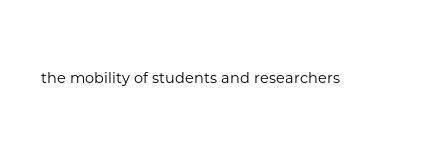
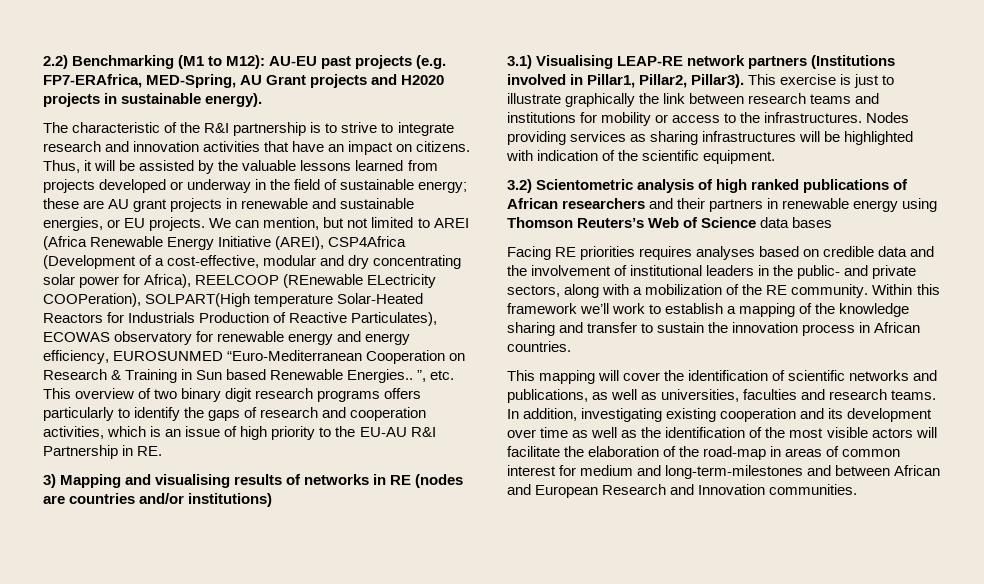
[41,72,340,86] the mobility of students and researchers -> [43,55,447,69] [43,74,445,88] [43,93,263,107] [43,122,454,136] [43,141,471,155] [43,160,438,174] [43,179,468,193] [43,198,415,212] [43,217,469,231] [43,236,407,250] [43,255,462,269] [43,274,437,288] [43,293,424,307] [43,312,438,326] [43,331,411,345] [43,350,466,364] [43,369,455,383] [43,388,422,402] [43,407,427,421] [43,426,436,440] [43,445,163,459] [43,474,464,488] [43,493,273,507] [507,55,896,69] [507,74,895,88] [507,93,880,107] [507,112,910,126] [507,131,914,145] [506,150,776,164] [507,179,909,193] [507,198,938,212] [507,217,833,228] [507,246,935,260] [507,265,917,279] [507,284,940,298] [507,303,910,317] [507,322,921,336] [507,341,571,352] [507,370,938,384] [507,389,937,403] [507,408,933,422] [507,427,937,438] [507,446,901,460] [507,465,941,479] [507,484,858,498] 2.2) Benchmarking (M1 to M12): AU-EU past projects (e.g. FP7-ERAfrica, MED-Spring, AU Grant projects and H2020 projects in sustainable energy). // The characteristic of the R&I partnership is to strive to integrate research and innovation activities that have an impact on citizens. Thus, it will be assisted by the valuable lessons learned from projects developed or underway in the field of sustainable energy; these are AU grant projects in renewable and sustainable energies, or EU projects. We can mention, but not limited to AREI (Africa Renewable Energy Initiative (AREI), CSP4Africa (Development of a cost-effective, modular and dry concentrating solar power for Africa), REELCOOP (REnewable ELectricity COOPeration), SOLPART(High temperature Solar-Heated Reactors for Industrials Production of Reactive Particulates), ECOWAS observatory for renewable energy and energy efficiency, EUROSUNMED “Euro-Mediterranean Cooperation on Research & Training in Sun based Renewable Energies.. ”, etc. This overview of two binary digit research programs offers particularly to identify the gaps of research and cooperation activities, which is an issue of high priority to the EU-AU R&I Partnership in RE. // 3) Mapping and visualising results of networks in RE (nodes are countries and/or institutions) // 3.1) Visualising LEAP-RE network partners (Institutions involved in Pillar1, Pillar2, Pillar3). This exercise is just to illustrate graphically the link between research teams and institutions for mobility or access to the infrastructures. Nodes providing services as sharing infrastructures will be highlighted with indication of the scientific equipment. // 3.2) Scientometric analysis of high ranked publications of African researchers and their partners in renewable energy using Thomson Reuters’s Web of Science data bases // Facing RE priorities requires analyses based on credible data and the involvement of institutional leaders in the public- and private sectors, along with a mobilization of the RE community. Within this framework we’ll work to establish a mapping of the knowledge sharing and transfer to sustain the innovation process in African countries. // This mapping will cover the identification of scientific networks and publications, as well as universities, faculties and research teams. In addition, investigating existing cooperation and its development over time as well as the identification of the most visible actors will facilitate the elaboration of the road-map in areas of common interest for medium and long-term-milestones and between African and European Research and Innovation communities.

